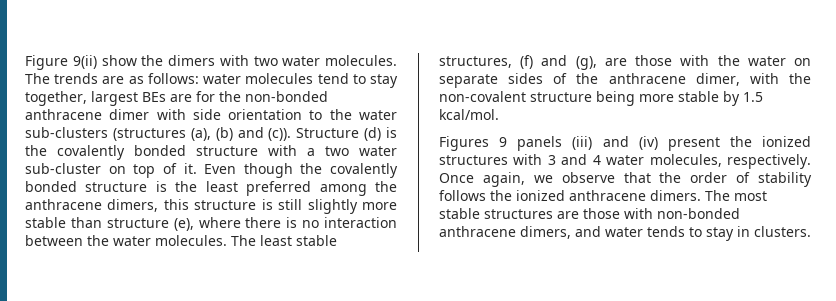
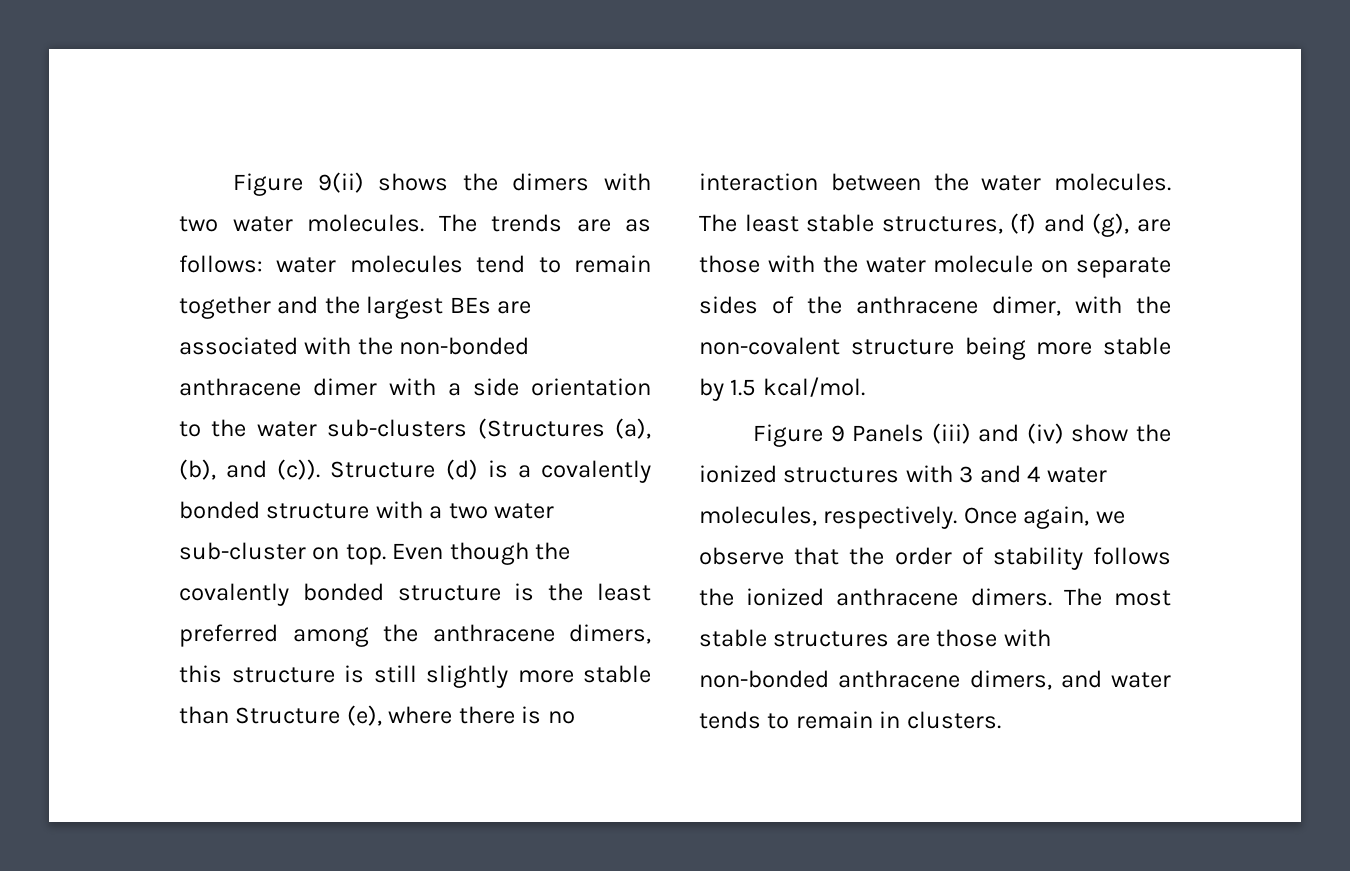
[101,55,137,66] show -> [378,173,449,191] shows
[370,74,399,88] [25,91,87,106] stay together, -> [573,255,651,273] [179,296,360,319] remain together and the
[196,91,215,102] for -> [179,337,352,355] associated with
(186, 114) none -> [448,383,461,396] a
[112,127,233,141] (structures (a), (b) -> [477,418,651,439] [179,459,216,480] (Structures (a), (b),
[25,145,47,156] the -> [517,465,531,478] a
[133,163,197,178] top of it. -> [345,544,386,565] top.
[106,218,169,228] structure -> [235,707,341,724] Structure
(786, 61) none -> [933,255,1034,273] molecule
[439,136,563,151] Figures 9 panels -> [753,424,925,447] Figure 9 Panels
[667,137,720,151] present -> [1071,424,1129,442] show
[706,227,734,241] stay -> [795,711,873,729] remain

